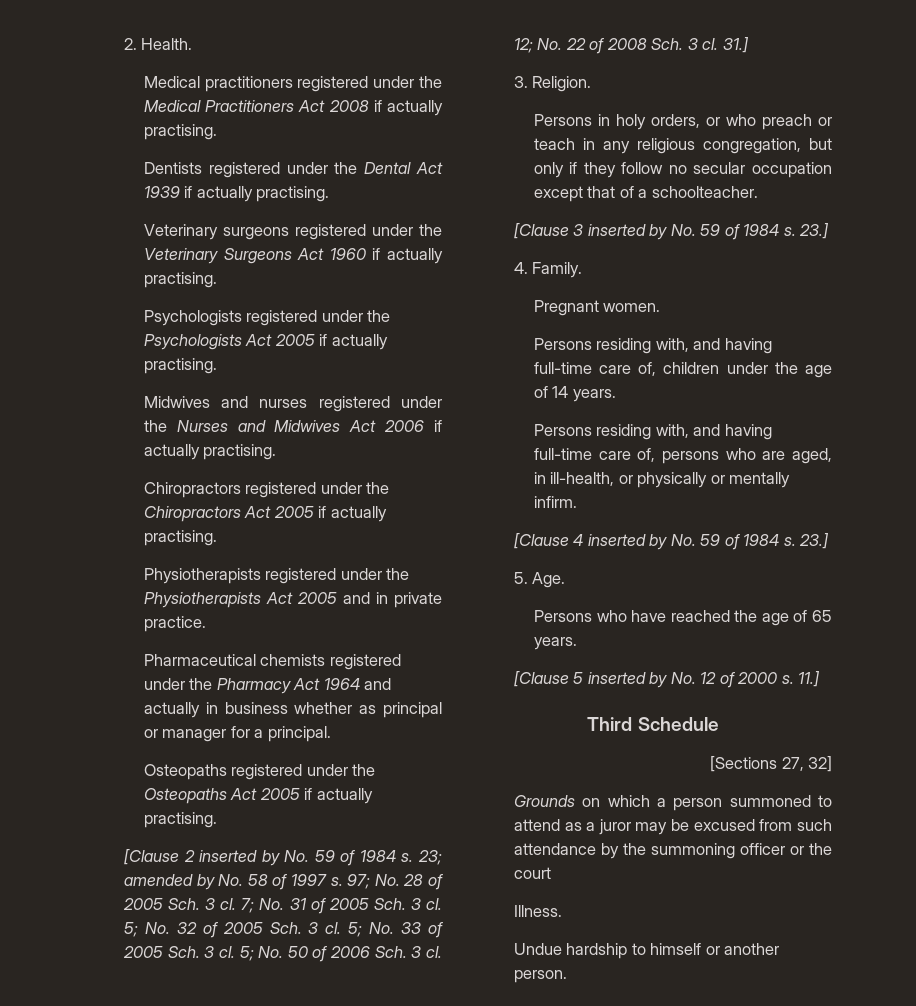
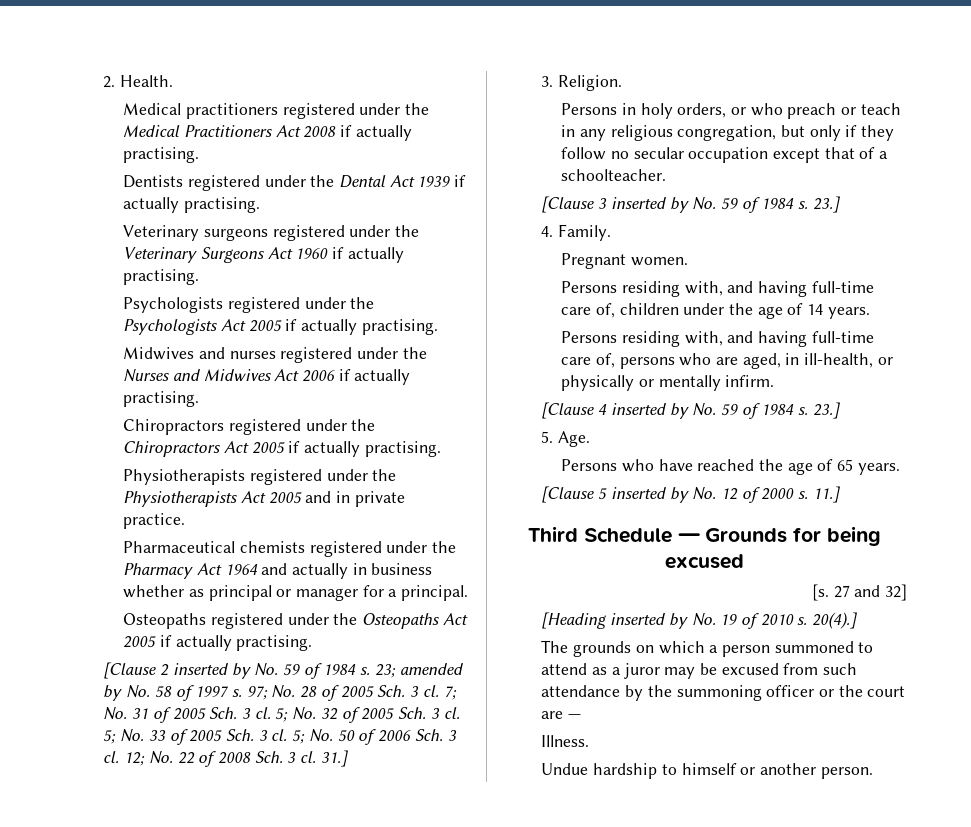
[710,756,832,772] [513,795,575,807] // [Sections 27, 32] // Grounds -> [678,526,881,546] [665,554,744,569] [811,584,907,601] [541,612,858,629] [541,640,632,657] — Grounds for being excused // [s. 27 and 32] // [Heading inserted by No. 19 of 2010 s. 20(4).] // The grounds
(551, 873) none -> [541,711,582,719] are —

